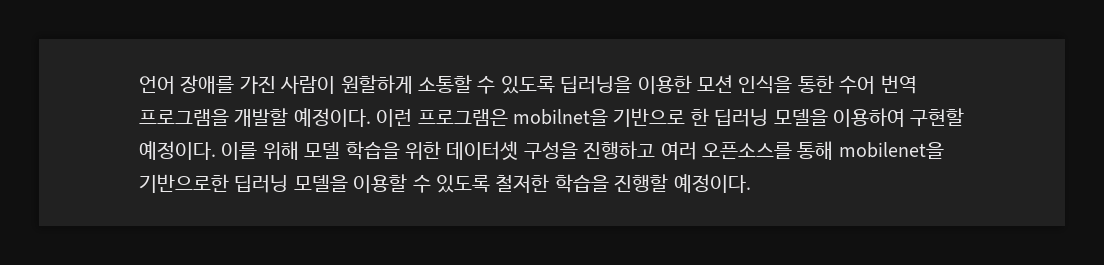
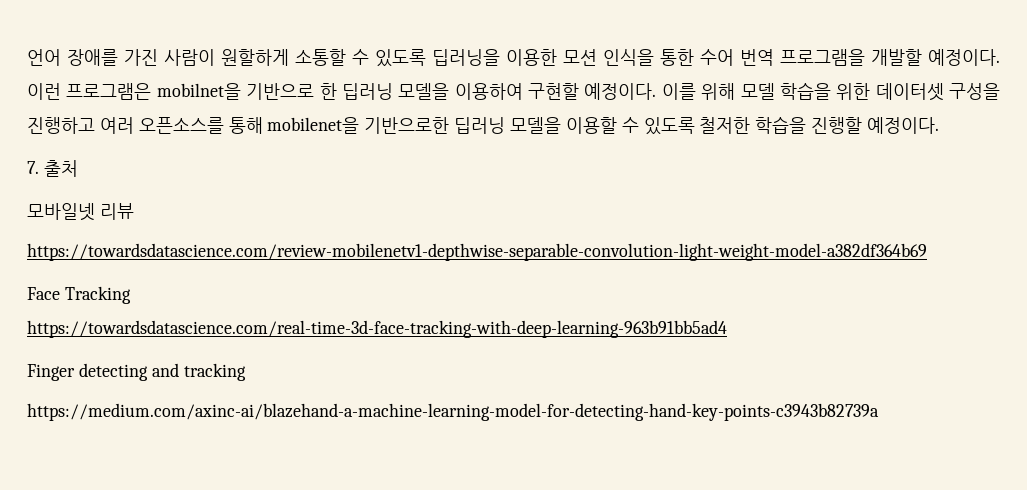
(751, 183) none -> [27,160,78,177] [27,203,134,221] [27,243,927,261] [27,286,131,304] [27,320,727,338] [27,363,246,381] [27,403,879,421] // 7. 출처 // 모바일넷 리뷰 // https://towardsdatascience.com/review-mobilenetv1-depthwise-separable-convolution-light-weight-model-a382df364b69 // Face Tracking // https://towardsdatascience.com/real-time-3d-face-tracking-with-deep-learning-963b91bb5ad4 // Finger detecting and tracking // https://medium.com/axinc-ai/blazehand-a-machine-learning-model-for-detecting-hand-key-points-c3943b82739a

